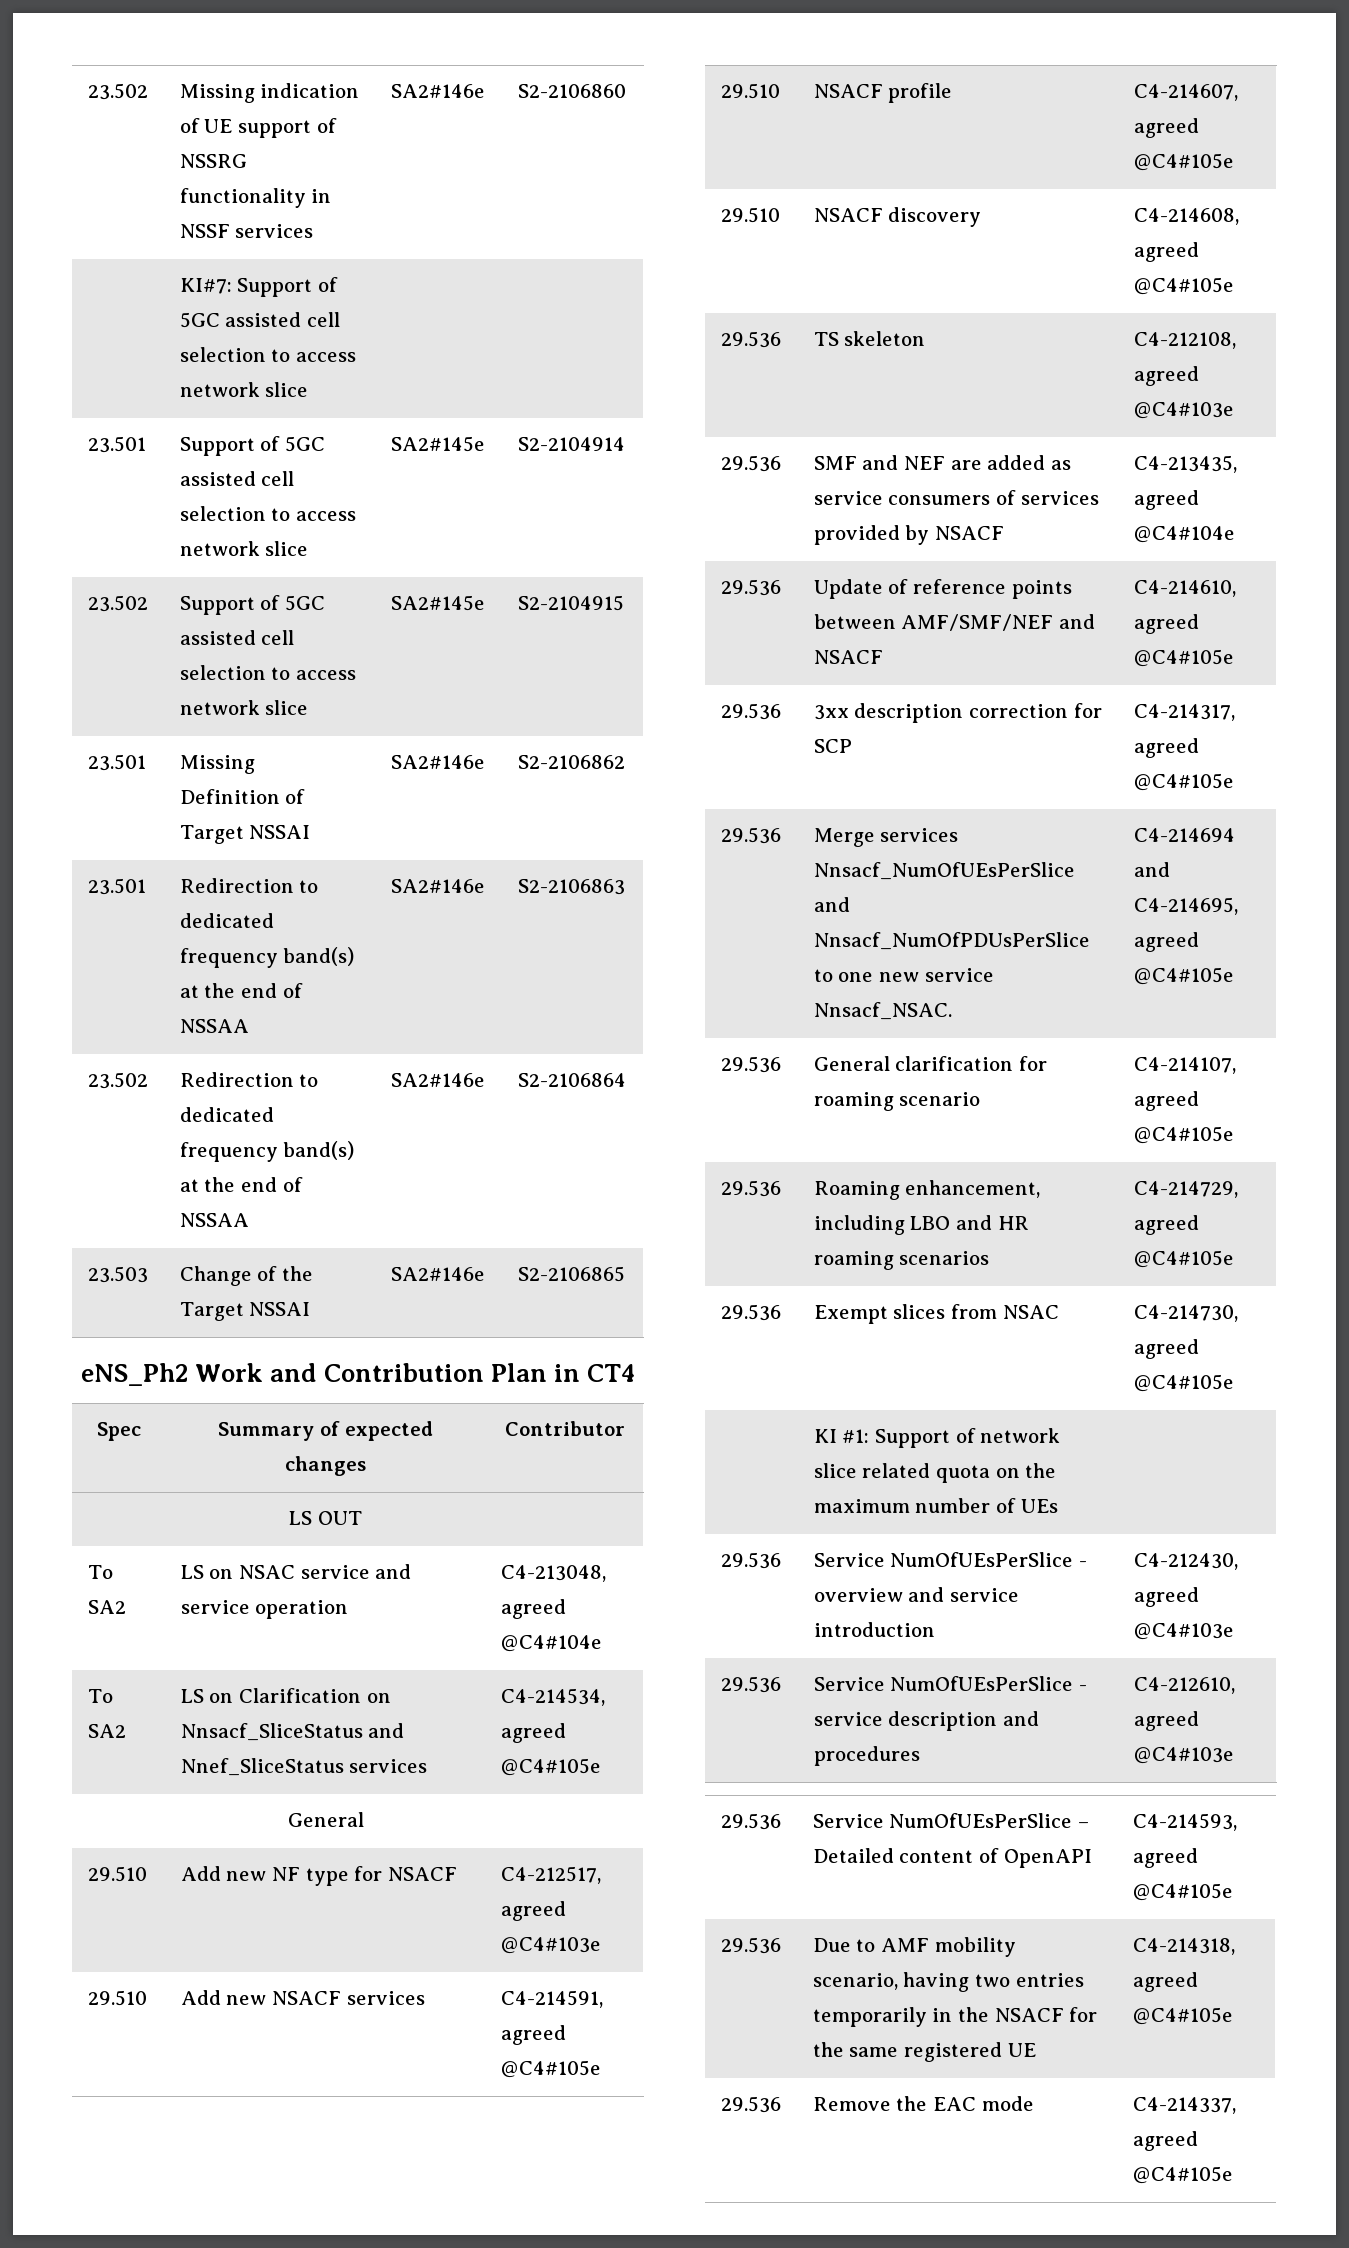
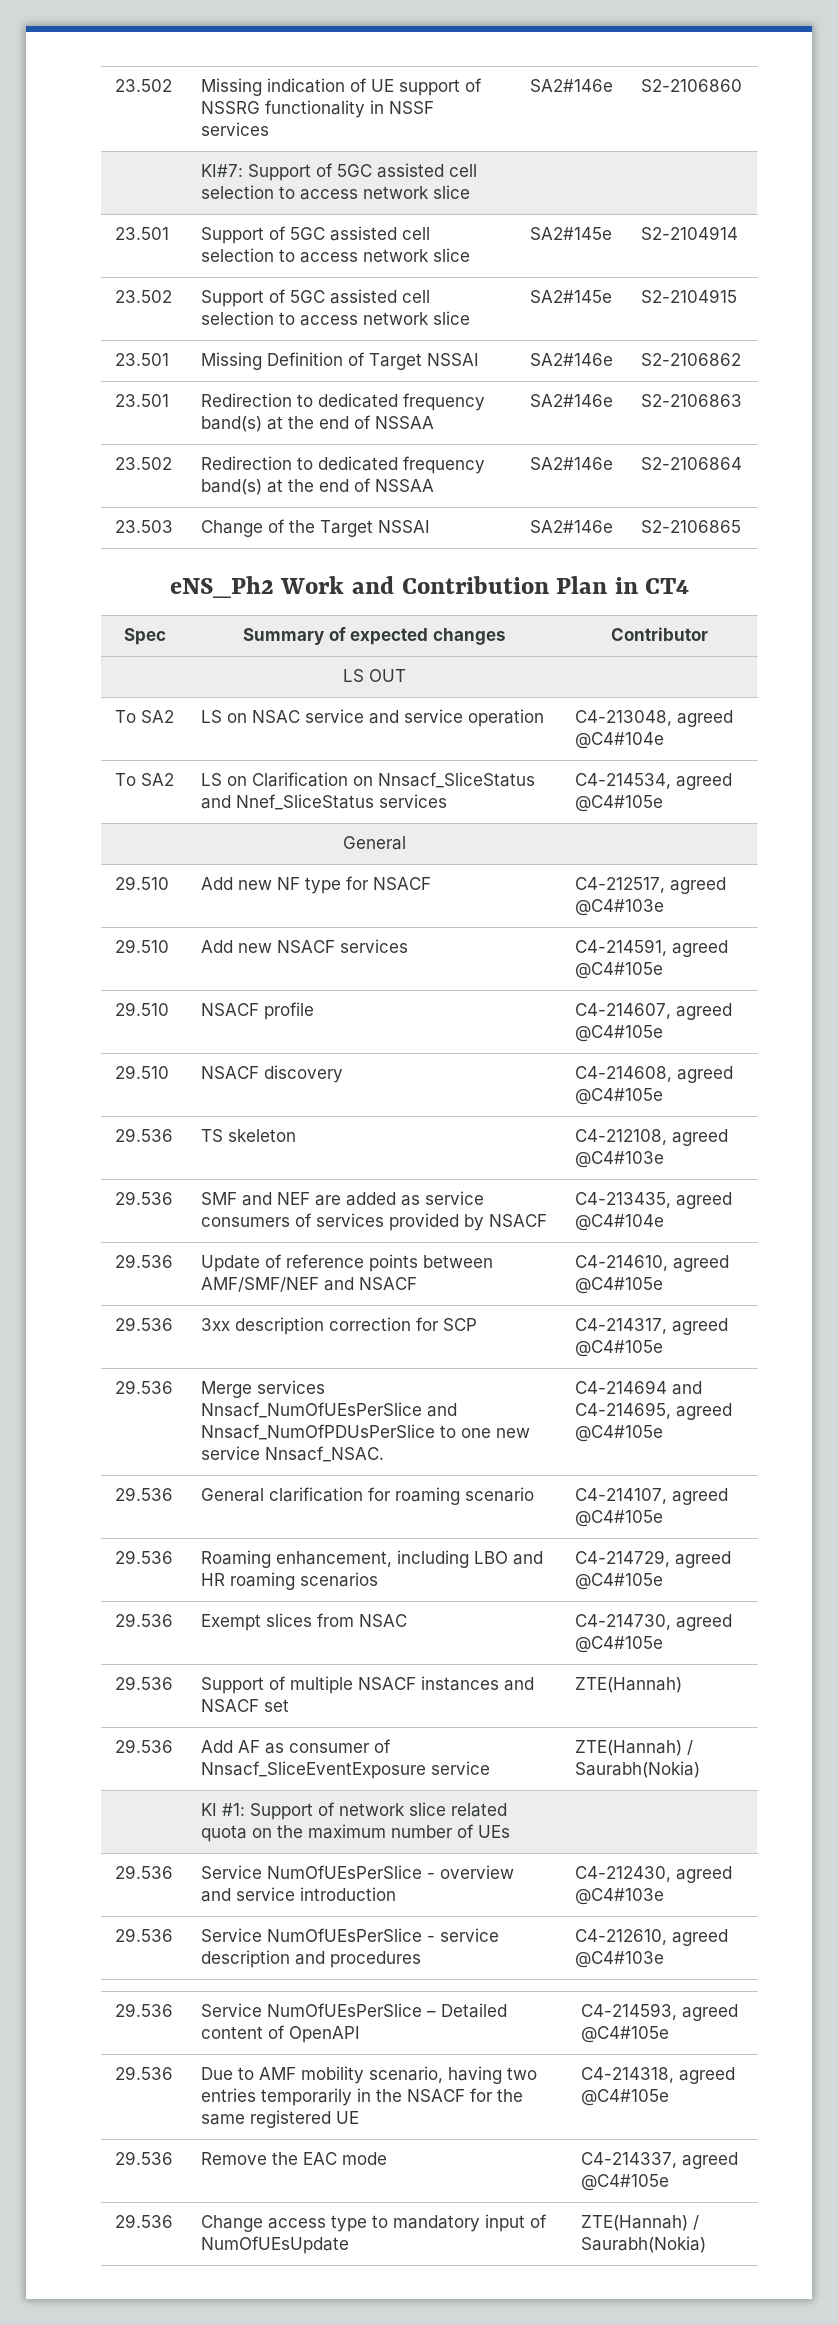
(1234, 1383) none -> [114,1676,173,1690] [200,1676,534,1694] [200,1699,289,1712] [574,1677,682,1693] [114,1739,173,1753] [200,1739,391,1754] [200,1761,490,1779] [574,1740,693,1756] [574,1761,700,1778] // 29.536 | Support of multiple NSACF instances and NSACF set | ZTE(Hannah) // 29.536 | Add AF as consumer of Nnsacf_SliceEventExposure service | ZTE(Hannah) / Saurabh(Nokia)
(1233, 2175) none -> [114,2214,173,2228] [200,2214,547,2232] [200,2236,349,2254] [580,2215,699,2231] [580,2236,706,2253] // 29.536 | Change access type to mandatory input of NumOfUEsUpdate | ZTE(Hannah) / Saurabh(Nokia)

